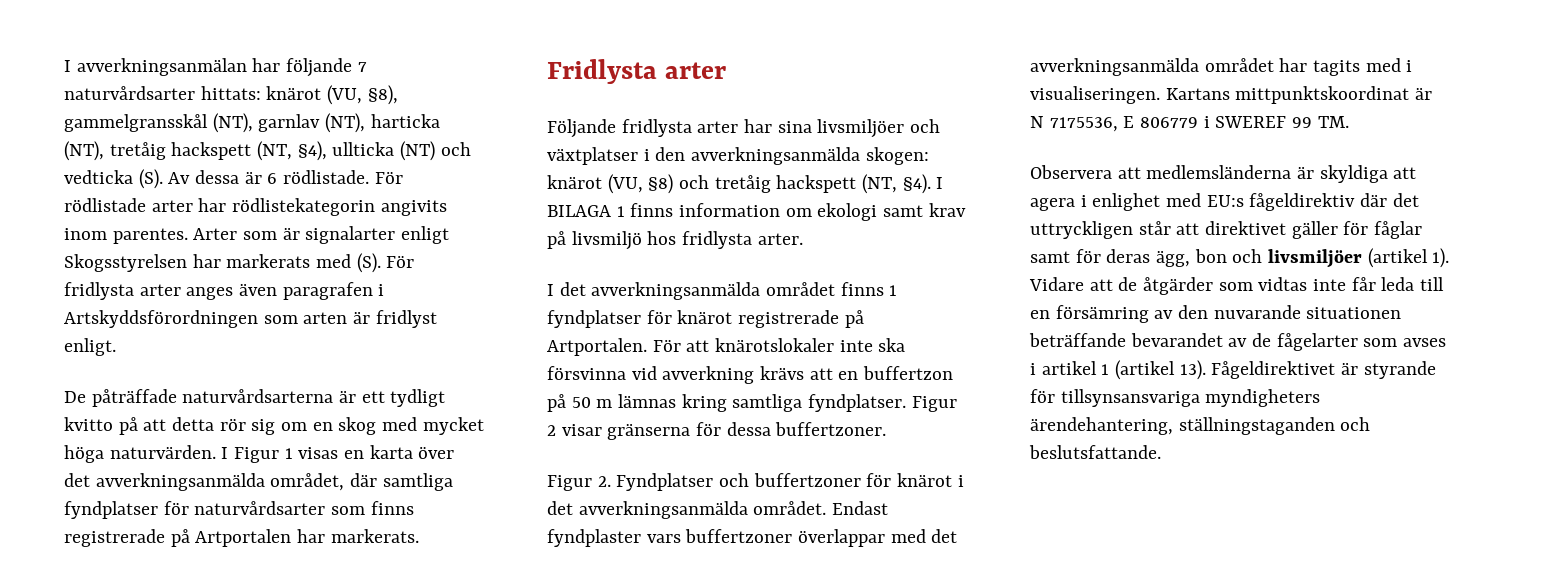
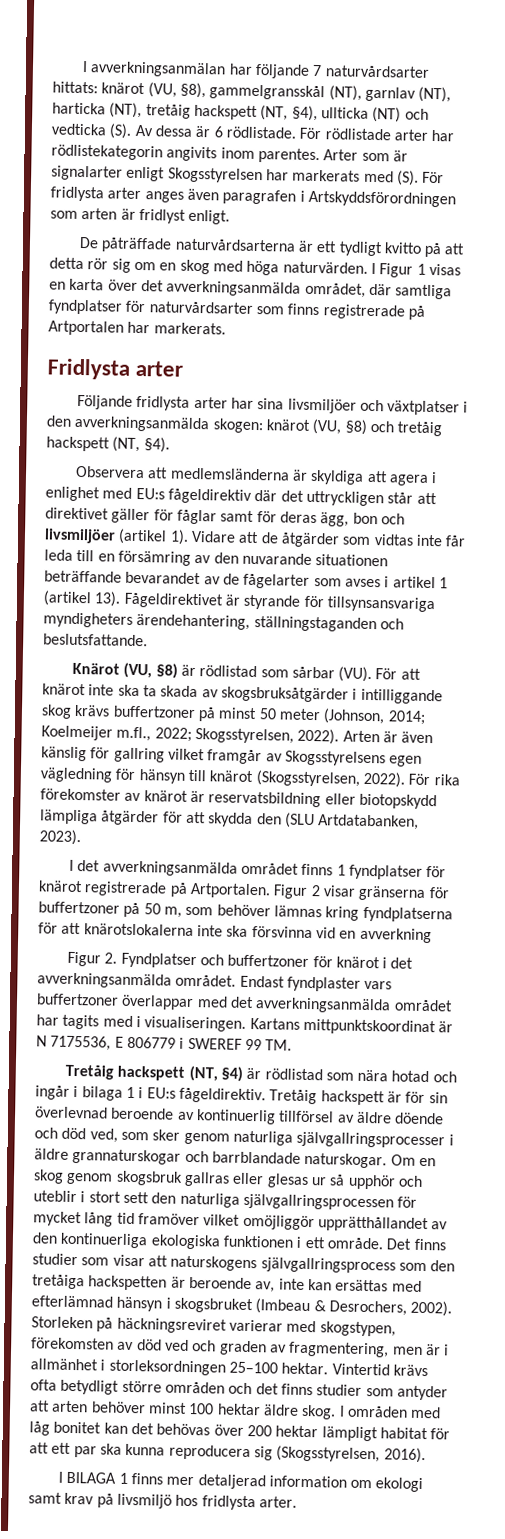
[422,417,484,435] mycket -> (243, 266) none
[936,177,944,189] [547,203,966,221] [547,231,803,250] [547,282,898,300] [547,310,864,328] [547,338,906,356] [547,366,954,384] [547,394,957,412] [547,422,887,440] [547,473,964,491] [547,501,889,519] [547,529,958,547] [1030,58,1413,76] [1030,86,1433,104] [1030,116,1349,132] I BILAGA 1 finns information om ekologi samt krav på livsmiljö hos fridlysta arter. // I det avverkningsanmälda området finns 1 fyndplatser för knärot registrerade på Artportalen. För att knärotslokaler inte ska försvinna vid avverkning krävs att en buffertzon på 50 m lämnas kring samtliga fyndplatser. Figur 2 visar gränserna för dessa buffertzoner. // Figur 2. Fyndplatser och buffertzoner för knärot i det avverkningsanmälda området. Endast fyndplaster vars buffertzoner överlappar med det avverkningsanmälda området har tagits med i visualiseringen. Kartans mittpunktskoordinat är N 7175536, E 806779 i SWEREF 99 TM. -> (170, 445) none
(1161, 452) none -> [71,662,421,683] [42,683,443,705] [41,704,426,725] [41,725,434,745] [41,746,423,767] [40,767,460,788] [40,788,437,810] [40,809,420,830] [39,829,81,846] [68,859,447,880] [38,880,450,901] [38,901,453,923] [38,922,432,944] [66,951,414,969] [37,972,393,992] [36,993,453,1014] [36,1014,454,1036] [36,1035,293,1051] [64,1064,457,1083] [35,1085,448,1106] [35,1106,445,1125] [34,1127,454,1149] [34,1148,436,1169] [33,1169,423,1190] [33,1190,418,1211] [33,1211,449,1233] [32,1232,446,1251] [32,1253,456,1274] [32,1274,422,1293] [31,1295,453,1317] [31,1316,396,1337] [31,1337,450,1358] [30,1358,428,1377] [30,1379,448,1401] [29,1400,442,1420] [29,1421,451,1442] [29,1442,426,1464] [57,1471,424,1493] [28,1492,297,1511] // Knärot (VU, §8) är rödlistad som sårbar (VU). För att knärot inte ska ta skada av skogsbruksåtgärder i intilliggande skog krävs buffertzoner på minst 50 meter (Johnson, 2014; Koelmeijer m.fl., 2022; Skogsstyrelsen, 2022). Arten är även känslig för gallring vilket framgår av Skogsstyrelsens egen vägledning för hänsyn till knärot (Skogsstyrelsen, 2022). För rika förekomster av knärot är reservatsbildning eller biotopskydd lämpliga åtgärder för att skydda den (SLU Artdatabanken, 2023). // I det avverkningsanmälda området finns 1 fyndplatser för knärot registrerade på Artportalen. Figur 2 visar gränserna för buffertzoner på 50 m, som behöver lämnas kring fyndplatserna för att knärotslokalerna inte ska försvinna vid en avverkning // Figur 2. Fyndplatser och buffertzoner för knärot i det avverkningsanmälda området. Endast fyndplaster vars buffertzoner överlappar med det avverkningsanmälda området har tagits med i visualiseringen. Kartans mittpunktskoordinat är N 7175536, E 806779 i SWEREF 99 TM. // Tretåig hackspett (NT, §4) är rödlistad som nära hotad och ingår i bilaga 1 i EU:s fågeldirektiv. Tretåig hackspett är för sin överlevnad beroende av kontinuerlig tillförsel av äldre döende och död ved, som sker genom naturliga självgallringsprocesser i äldre grannaturskogar och barrblandade naturskogar. Om en skog genom skogsbruk gallras eller glesas ur så upphör och uteblir i stort sett den naturliga självgallringsprocessen för mycket lång tid framöver vilket omöjliggör upprätthållandet av den kontinuerliga ekologiska funktionen i ett område. Det finns studier som visar att naturskogens självgallringsprocess som den tretåiga hackspetten är beroende av, inte kan ersättas med efterlämnad hänsyn i skogsbruket (Imbeau & Desrochers, 2002). Storleken på häckningsreviret varierar med skogstypen, förekomsten av död ved och graden av fragmentering, men är i allmänhet i storleksordningen 25–100 hektar. Vintertid krävs ofta betydligt större områden och det finns studier som antyder att arten behöver minst 100 hektar äldre skog. I områden med låg bonitet kan det behövas över 200 hektar lämpligt habitat för att ett par ska kunna reproducera sig (Skogsstyrelsen, 2016). // I BILAGA 1 finns mer detaljerad information om ekologi samt krav på livsmiljö hos fridlysta arter.

